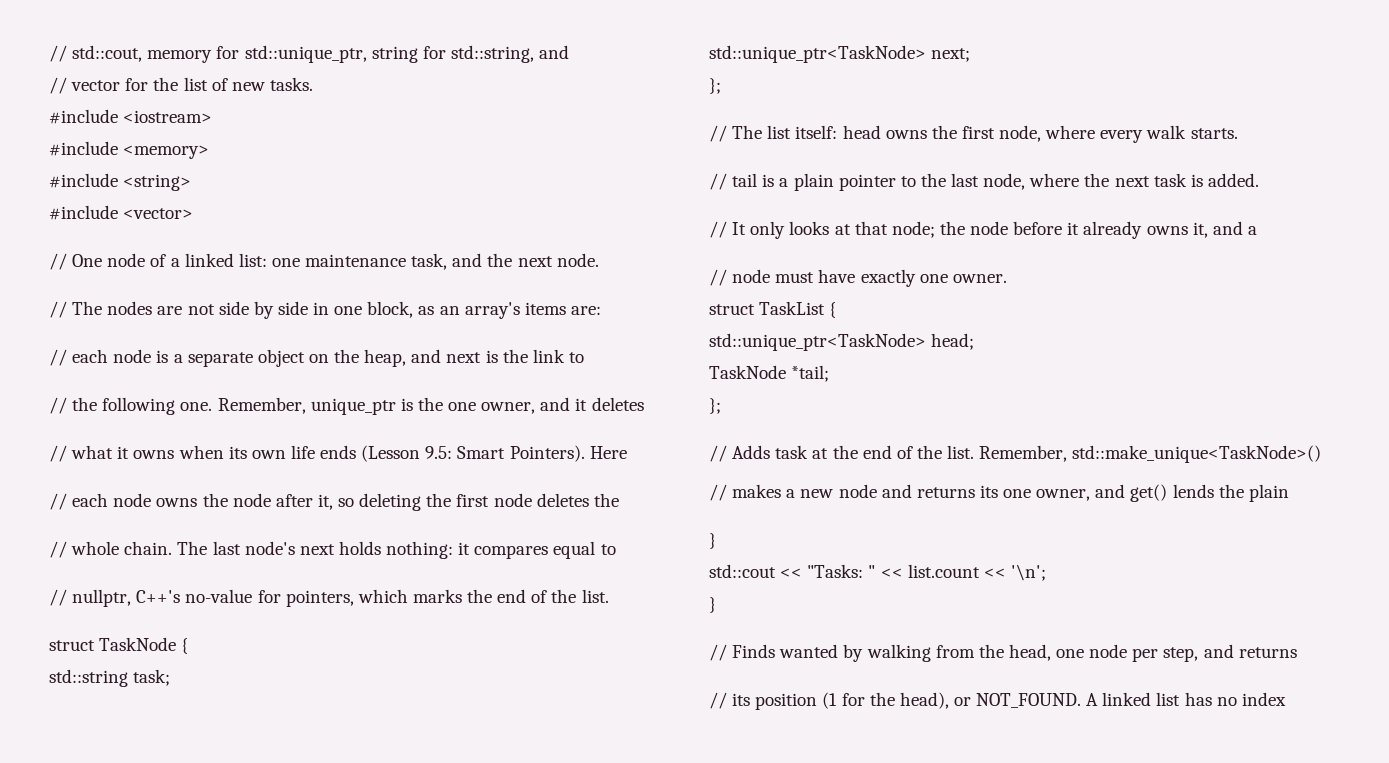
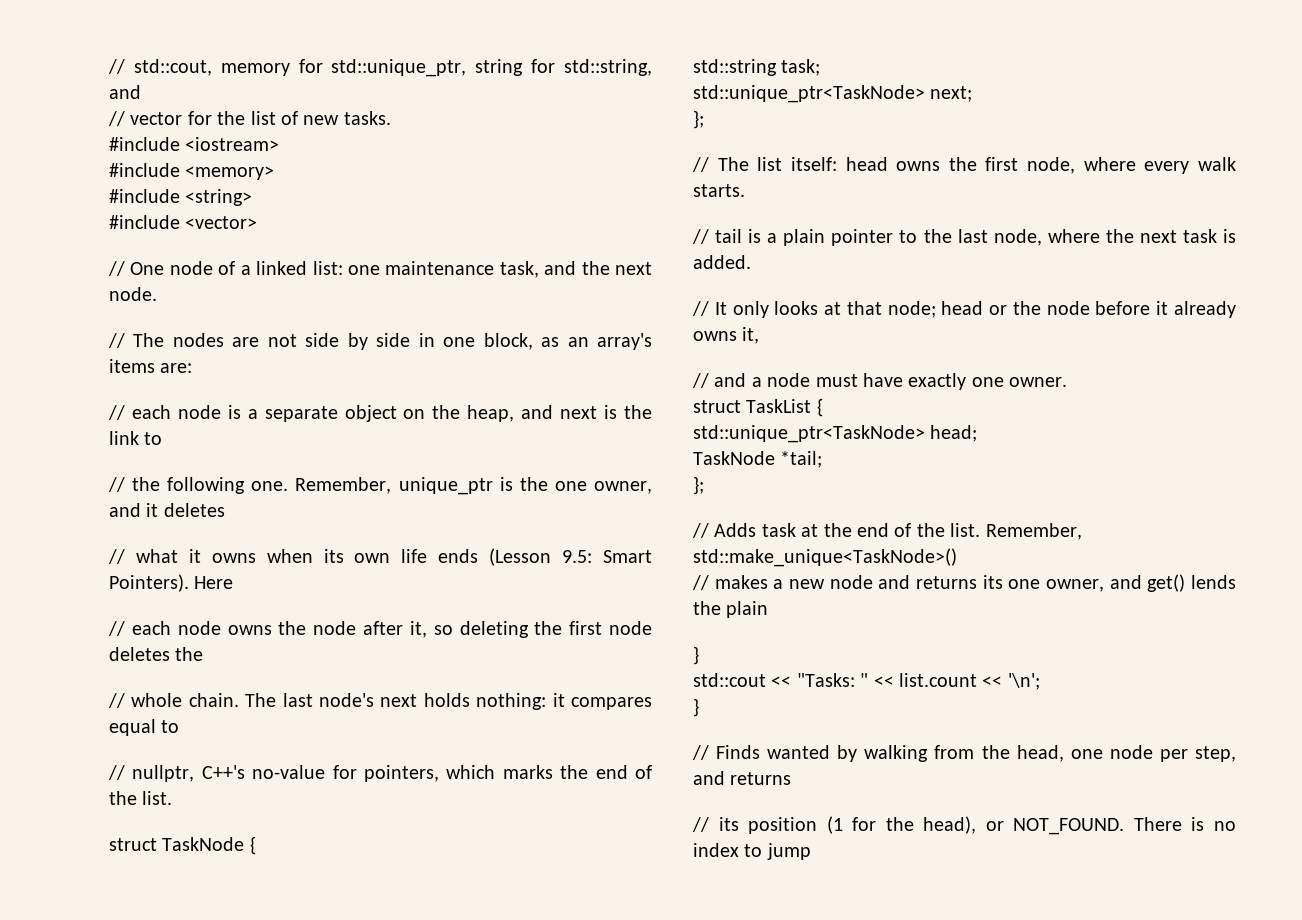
(935, 229) none -> [941,301,1008,315] head or
(1208, 230) none -> [692,373,709,388] // //
[709,269,727,286] // // -> (762, 382) none
[1086,692,1286,706] A linked list has no index -> [1133,817,1236,831] [693,843,811,860] There is no index to jump

